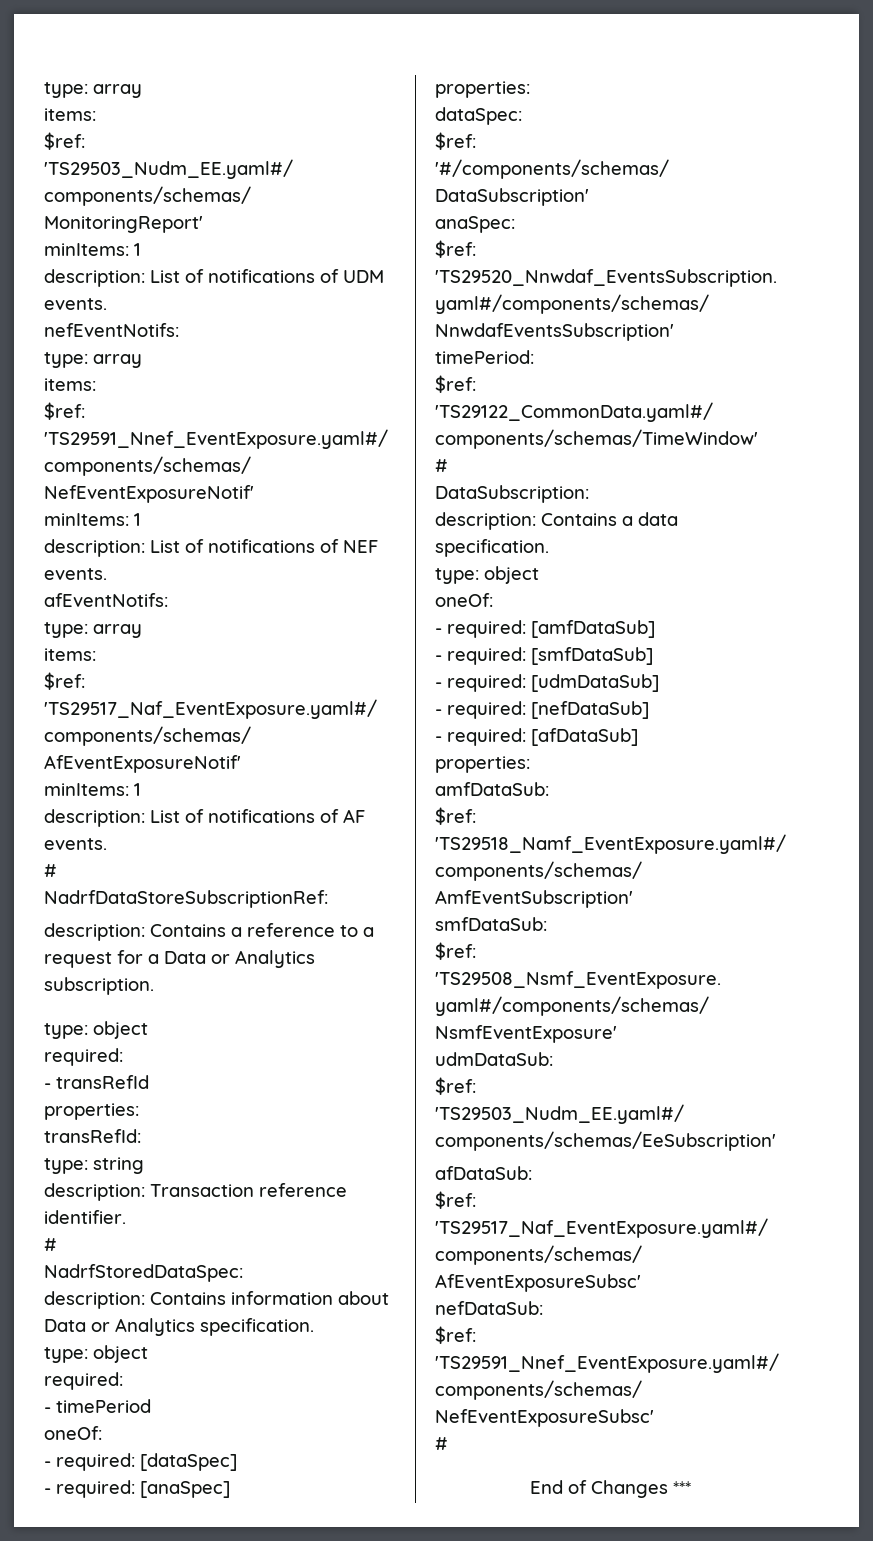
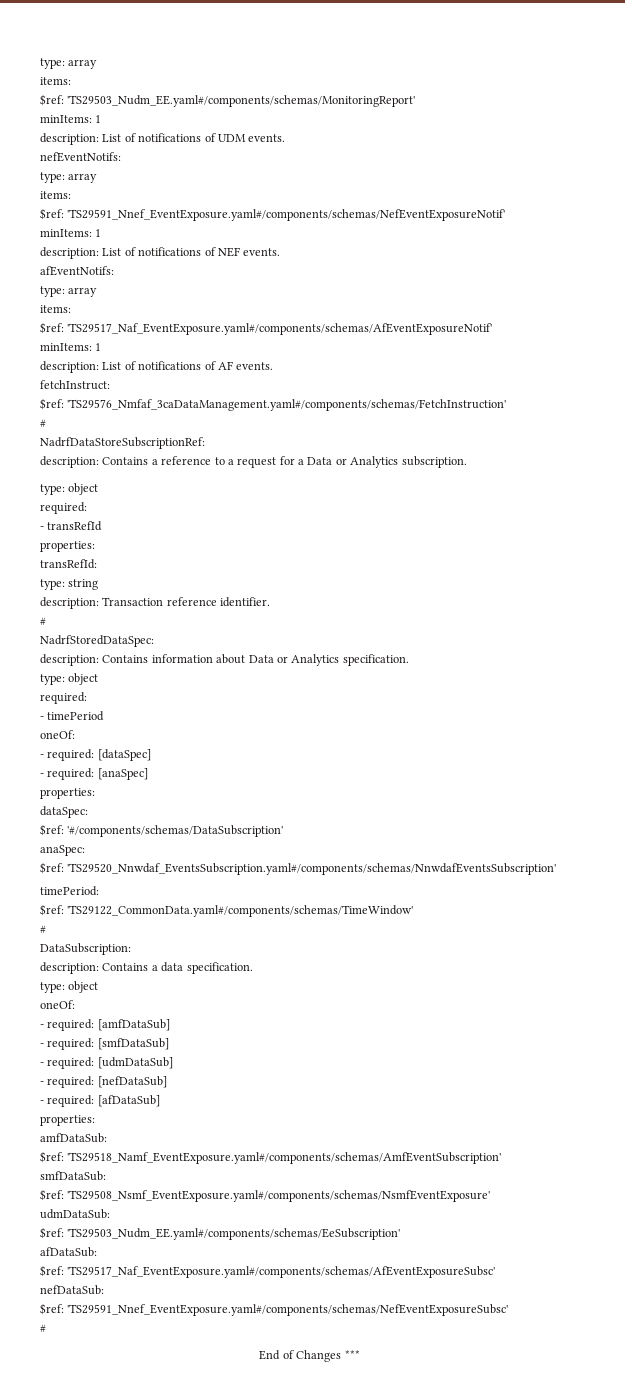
(107, 844) none -> [40,380,110,390] [40,398,507,411] // fetchInstruct: // $ref: 'TS29576_Nmfaf_3caDataManagement.yaml#/components/schemas/FetchInstruction'

